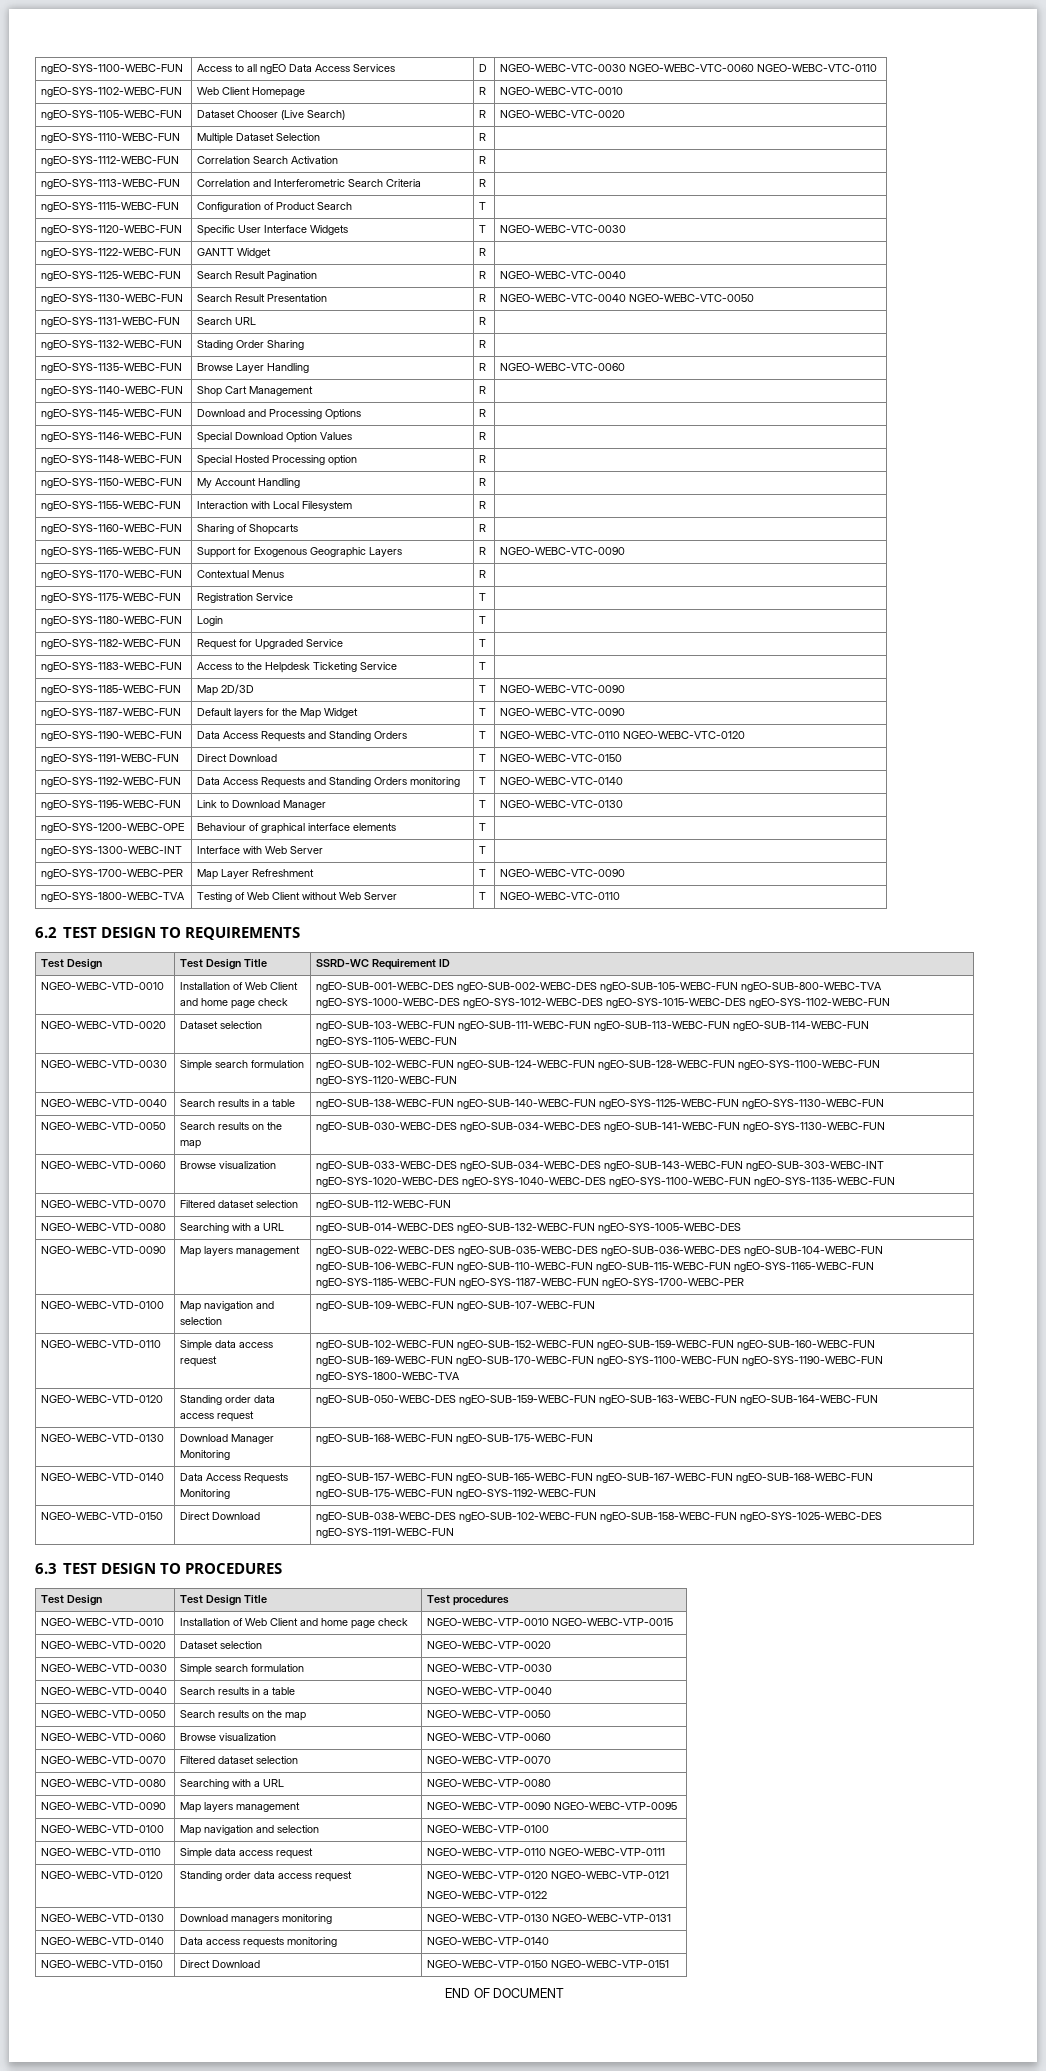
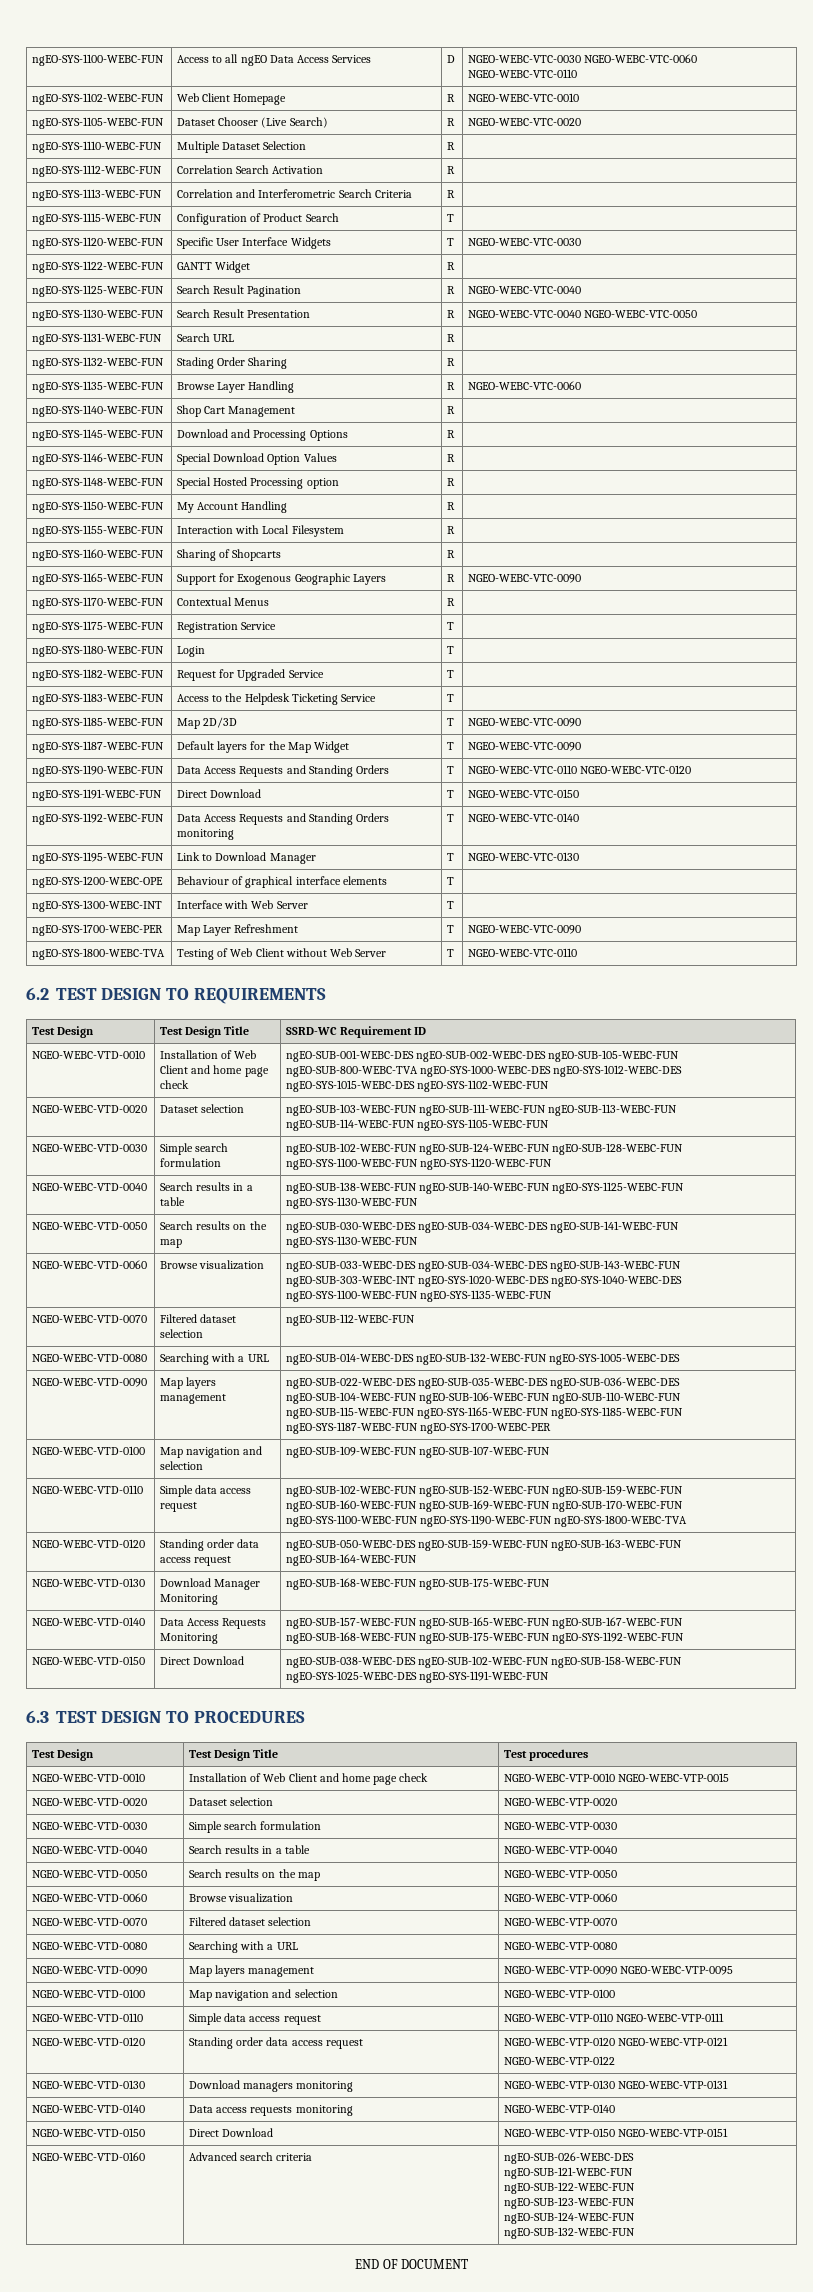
(670, 1964) none -> [32,2152,146,2161] [189,2152,313,2161] [504,2152,635,2164] [504,2167,634,2179] [504,2182,636,2194] [504,2197,636,2209] [504,2212,636,2224] [504,2227,636,2239] // NGEO-WEBC-VTD-0160 | Advanced search criteria | ngEO-SUB-026-WEBC-DES // ngEO-SUB-121-WEBC-FUN // ngEO-SUB-122-WEBC-FUN // ngEO-SUB-123-WEBC-FUN // ngEO-SUB-124-WEBC-FUN // ngEO-SUB-132-WEBC-FUN

